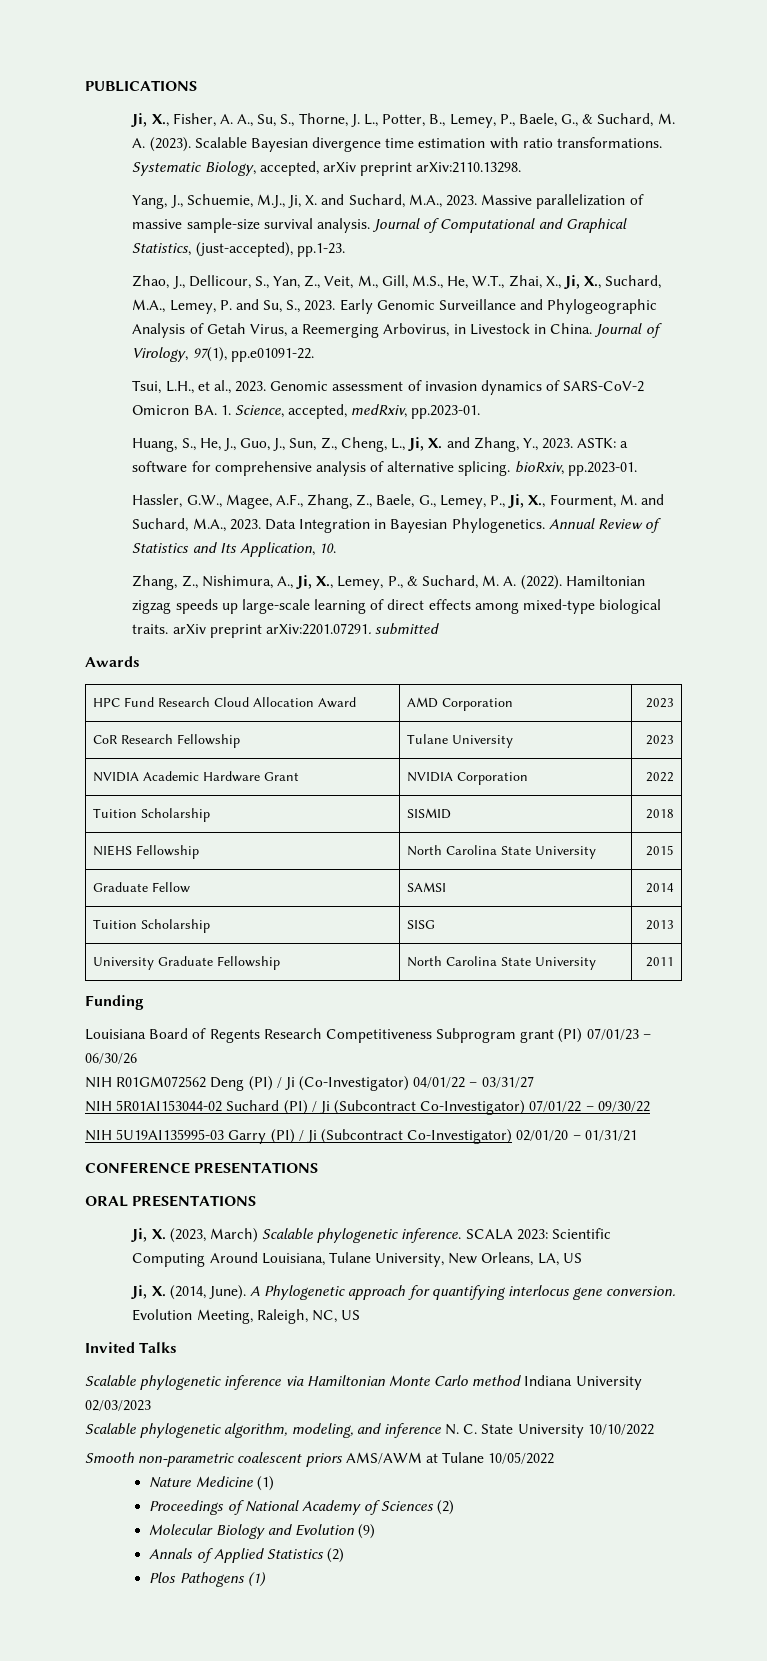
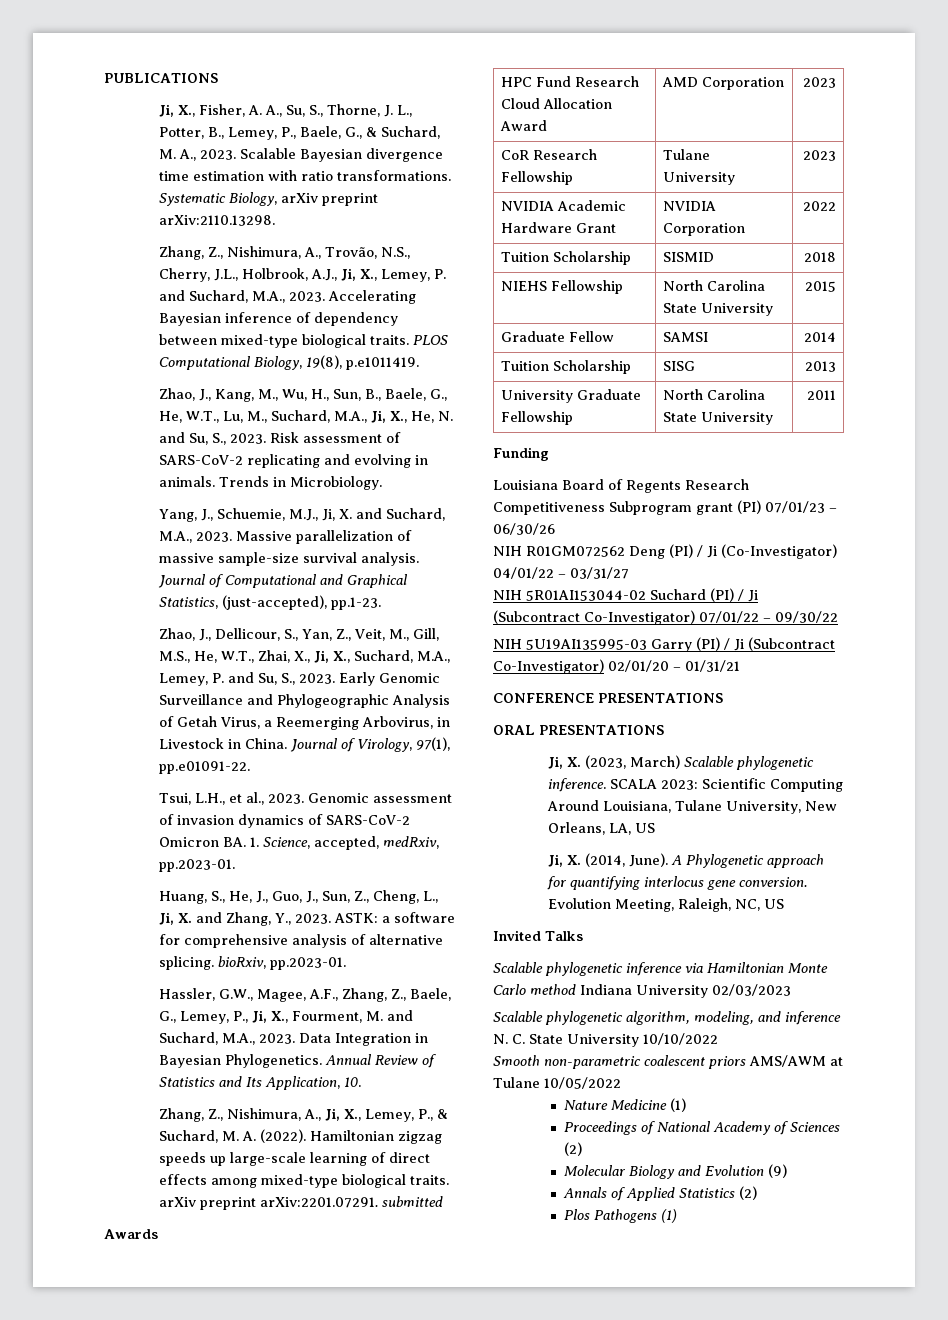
[132,137,191,152] A. (2023). -> [178,149,236,161] A., 2023.
[259,161,319,176] accepted, -> (277, 199) none
(522, 167) none -> [158,246,410,260] [158,268,446,282] [158,290,416,304] [158,312,398,326] [158,334,448,348] [158,355,419,370] [158,388,447,402] [158,410,453,423] [158,432,401,445] [158,454,428,468] [158,476,382,490] // Zhang, Z., Nishimura, A., Trovão, N.S., Cherry, J.L., Holbrook, A.J., Ji, X., Lemey, P. and Suchard, M.A., 2023. Accelerating Bayesian inference of dependency between mixed-type biological traits. PLOS Computational Biology, 19(8), p.e1011419. // Zhao, J., Kang, M., Wu, H., Sun, B., Baele, G., He, W.T., Lu, M., Suchard, M.A., Ji, X., He, N. and Su, S., 2023. Risk assessment of SARS-CoV-2 replicating and evolving in animals. Trends in Microbiology.

